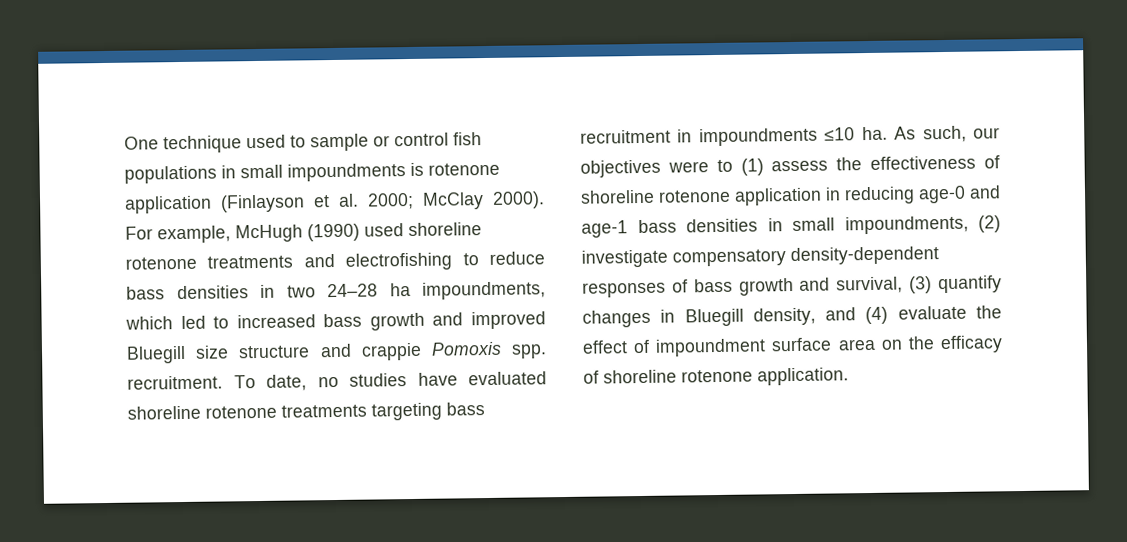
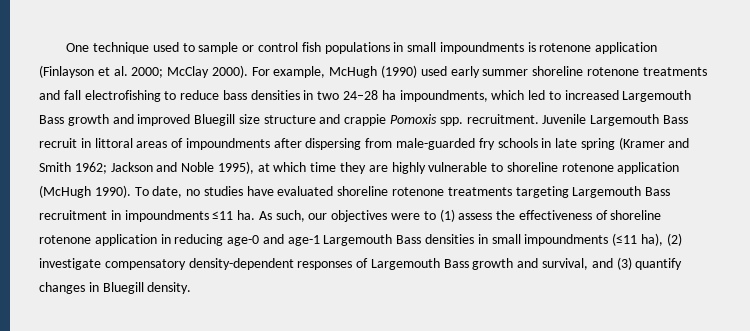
(404, 230) none -> [450,66,529,78] early summer
(335, 260) none -> [63,90,81,100] fall
[323,313,363,328] bass -> [622,90,692,102] [39,115,64,124] Largemouth Bass
(223, 382) none -> [542,114,688,126] [39,137,690,150] [39,161,680,174] [39,185,131,198] Juvenile Largemouth Bass recruit in littoral areas of impoundments after dispersing from male-guarded fry schools in late spring (Kramer and Smith 1962; Jackson and Noble 1995), at which time they are highly vulnerable to shoreline rotenone application (McHugh 1990).
[446,402,485,416] bass -> [572,186,671,198] Largemouth Bass
[824,127,856,142] ≤10 -> [212,211,234,220] ≤11
[637,219,677,234] bass -> [323,234,422,246] Largemouth Bass
[844,215,969,235] impoundments, -> [524,233,663,246] impoundments (≤11 ha),
[693,278,733,293] bass -> [370,258,469,270] Largemouth Bass
(904, 285) none -> [591,258,613,268] and
[752,305,1002,326] [582,335,1003,357] [583,367,849,386] density, and (4) evaluate the effect of impoundment surface area on the efficacy of shoreline rotenone application. -> [147,282,192,294] density.

